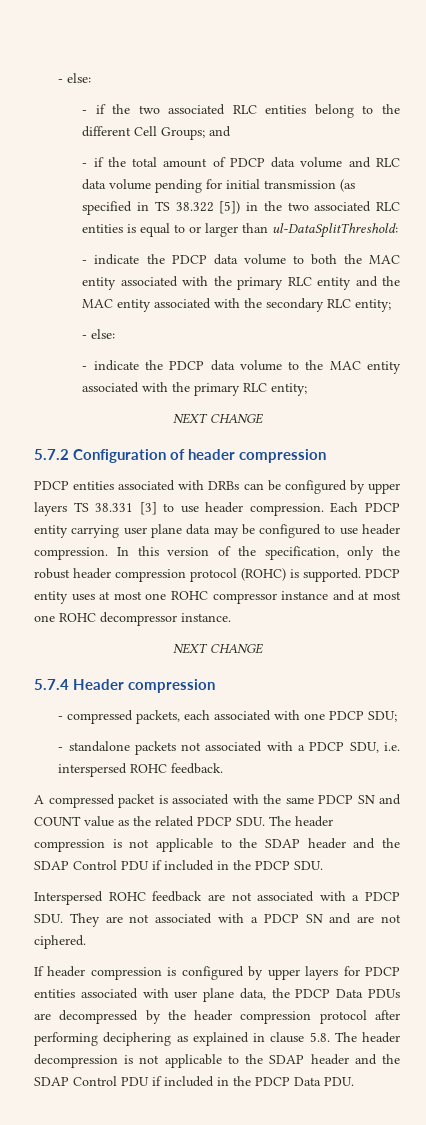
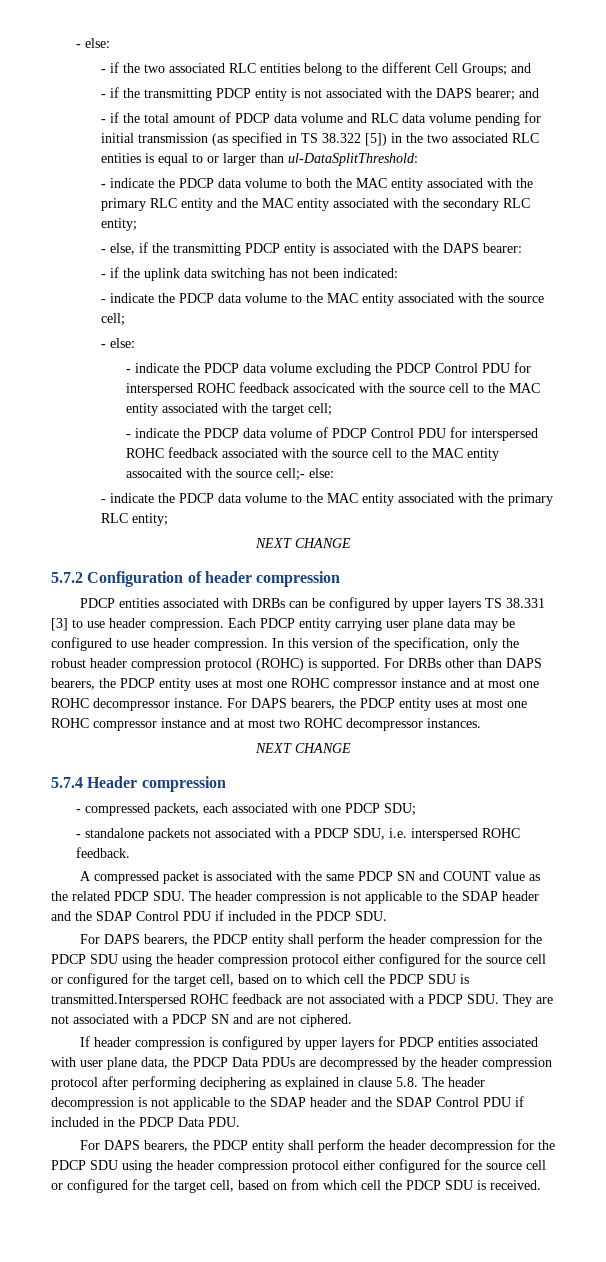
(232, 131) none -> [101,87,540,101] // - if the transmitting PDCP entity is not associated with the DAPS bearer; and
(88, 337) none -> [110,242,523,256] [101,267,399,281] [101,293,545,306] [101,313,126,326] [101,338,136,348] [126,362,532,376] [126,382,541,396] [126,403,333,416] [126,427,539,441] [126,447,500,461] [126,468,306,481] else, if the transmitting PDCP entity is associated with the DAPS bearer: // - if the uplink data switching has not been indicated: // - indicate the PDCP data volume to the MAC entity associated with the source cell; // - else: // - indicate the PDCP data volume excluding the PDCP Control PDU for interspersed ROHC feedback associcated with the source cell to the MAC entity associated with the target cell; // - indicate the PDCP data volume of PDCP Control PDU for interspersed ROHC feedback associated with the source cell to the MAC entity assocaited with the source cell;-
(361, 575) none -> [384,658,542,668] [51,678,116,690] For DRBs other than DAPS bearers, the
(231, 617) none -> [227,698,527,711] [51,718,481,731] For DAPS bearers, the PDCP entity uses at most one ROHC compressor instance and at most two ROHC decompressor instances.
[34,891,103,905] Interspersed -> [79,933,542,947] [51,953,546,967] [51,973,469,987] [51,994,186,1007] For DAPS bearers, the PDCP entity shall perform the header compression for the PDCP SDU using the header compression protocol either configured for the source cell or configured for the target cell, based on to which cell the PDCP SDU is transmitted.Interspersed
(354, 1081) none -> [79,1139,555,1153] [51,1159,546,1173] [51,1179,541,1193] // For DAPS bearers, the PDCP entity shall perform the header decompression for the PDCP SDU using the header compression protocol either configured for the source cell or configured for the target cell, based on from which cell the PDCP SDU is received.

